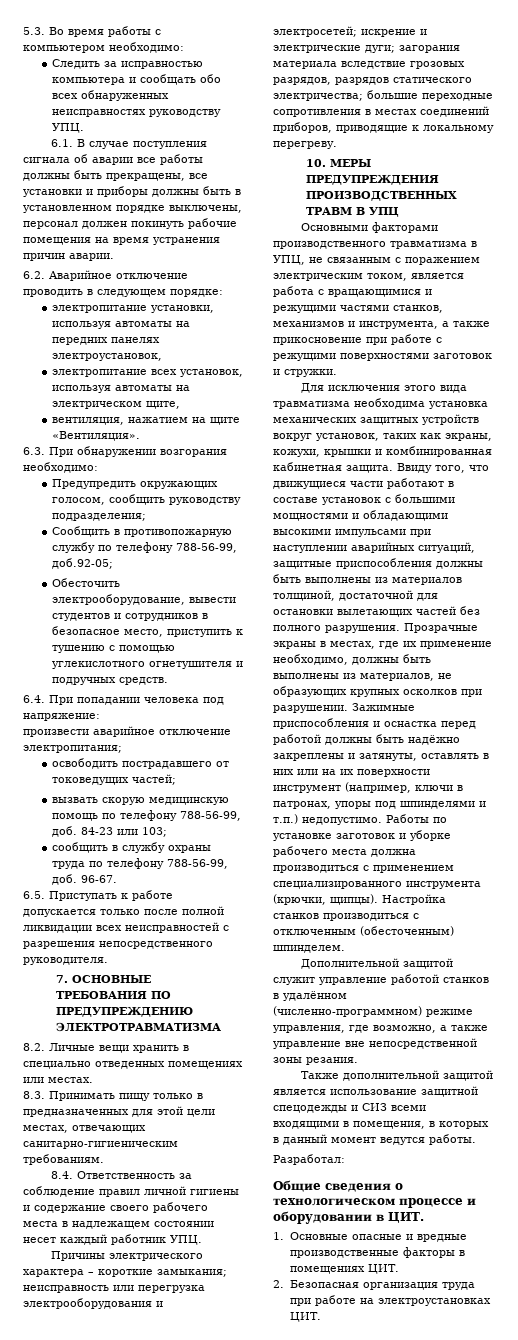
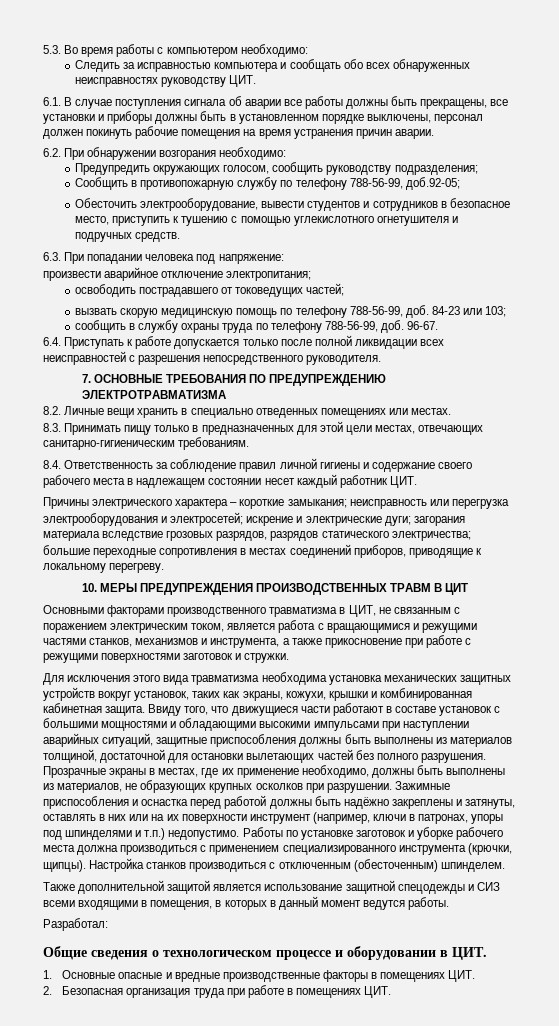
[51,123,84,133] УПЦ. -> [229,75,257,87] ЦИТ.
[49,270,188,281] [23,289,223,297] [51,305,214,313] [51,321,190,329] [51,337,160,345] [51,353,162,361] [51,369,243,377] [51,385,190,393] [51,401,180,409] [51,417,240,425] [51,431,140,441] [23,447,45,455] Аварийное отключение проводить в следующем порядке: // электропитание установки, используя автоматы на передних панелях электроустановок, // электропитание всех установок, используя автоматы на электрическом щите, // вентиляция, нажатием на щите «Вентиляция». // 6.3. -> (61, 152) none
[23,695,45,703] 6.4. -> [43,252,61,261] 6.3.
[23,891,45,899] 6.5. -> [43,337,61,346] 6.4.
[170,1235,202,1245] УПЦ. -> [389,476,417,488] ЦИТ.
[368,207,399,217] УПЦ -> [445,583,469,595] ЦИТ
[273,255,305,265] УПЦ, -> [348,605,376,617] ЦИТ,
[301,958,454,969] [273,974,489,985] [273,991,347,1001] [273,1006,473,1017] [273,1025,488,1033] [273,1038,477,1049] [273,1057,358,1065] // Дополнительной защитой служит управление работой станков в удалённом (численно-программном) режиме управления, где возможно, а также управление вне непосредственной зоны резания. -> (505, 867) none
[359,1298,491,1306] на электроустановках -> [286,988,362,998] в помещениях

